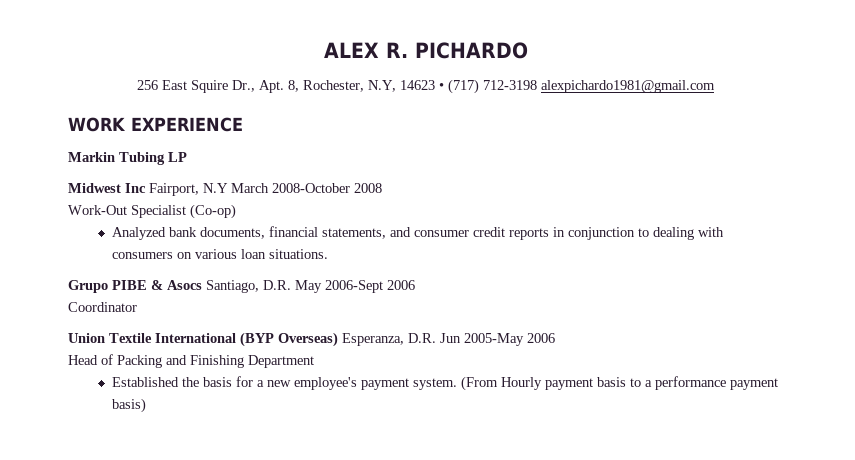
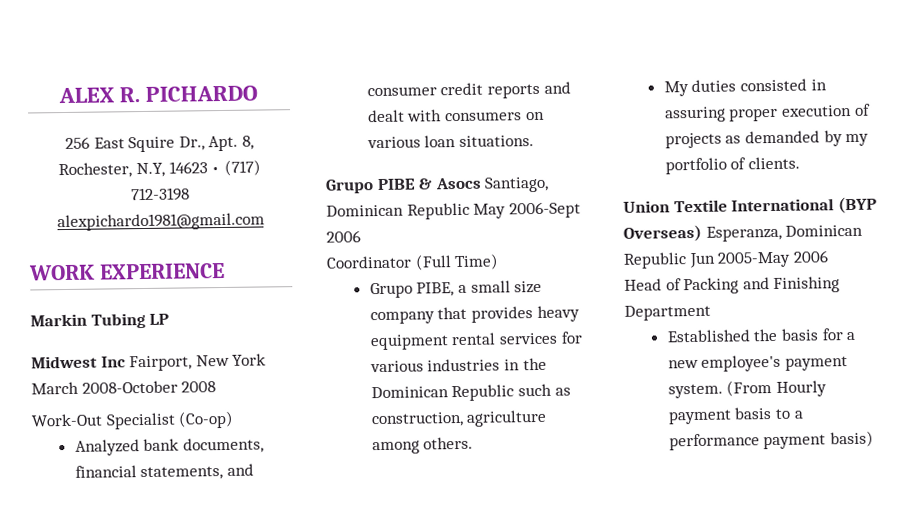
[203,183,228,193] N.Y -> [195,353,267,367] New York
[553,227,695,240] in conjunction to dealing -> [543,81,571,94] [367,109,405,123] and dealt
[263,280,291,290] D.R. -> [326,202,470,220] Dominican Republic
(137, 307) none -> [414,253,500,271] [369,280,543,299] [369,305,580,325] [369,331,583,351] [369,357,547,373] [370,383,571,402] [370,409,548,428] [371,436,474,455] [663,78,827,97] [664,103,871,123] [664,130,870,149] [664,156,800,175] (Full Time) // Grupo PIBE, a small size company that provides heavy equipment rental services for various industries in the Dominican Republic such as construction, agriculture among others. // My duties consisted in assuring proper execution of projects as demanded by my portfolio of clients.
[408,333,436,343] D.R. -> [785,224,864,237] [623,252,687,269] Dominican Republic

